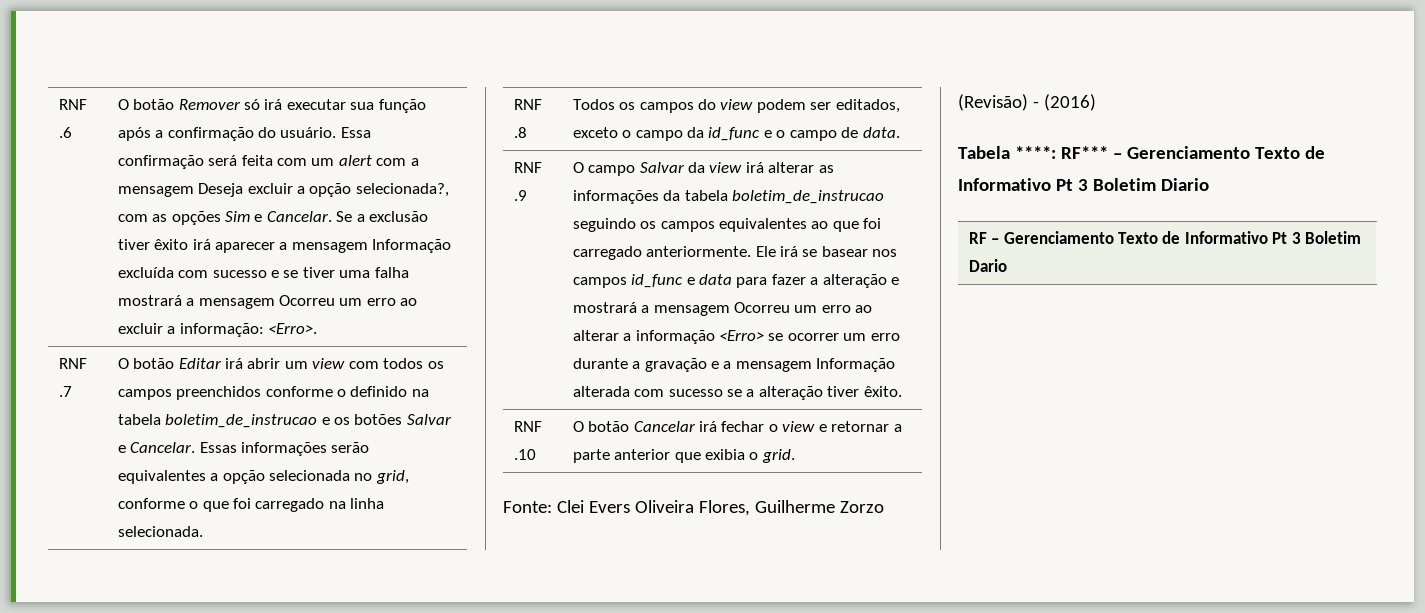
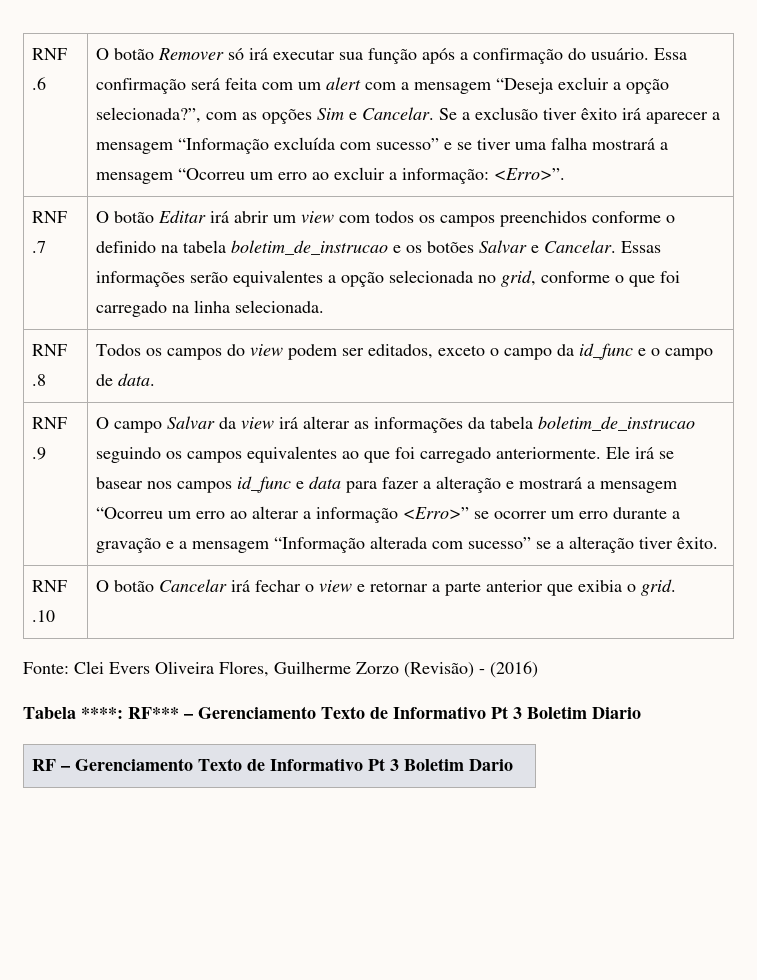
[198,183,244,197] Deseja -> [496,78,554,94] “Deseja
[355,183,449,197] selecionada?, -> [96,107,202,123] selecionada?”,
[372,239,452,253] Informação -> [178,138,270,154] “Informação
[212,270,267,278] sucesso -> [376,138,440,150] sucesso”
[278,295,335,306] Ocorreu -> [178,168,246,180] “Ocorreu
[267,323,317,334] <Erro>. -> [494,168,566,180] <Erro>”.
[733,302,790,313] Ocorreu -> [96,507,164,519] “Ocorreu
[718,330,764,341] <Erro> -> [403,507,470,519] <Erro>”
[816,358,896,372] Informação -> [274,537,366,553] “Informação
[668,389,723,397] sucesso -> [468,537,532,549] sucesso”

